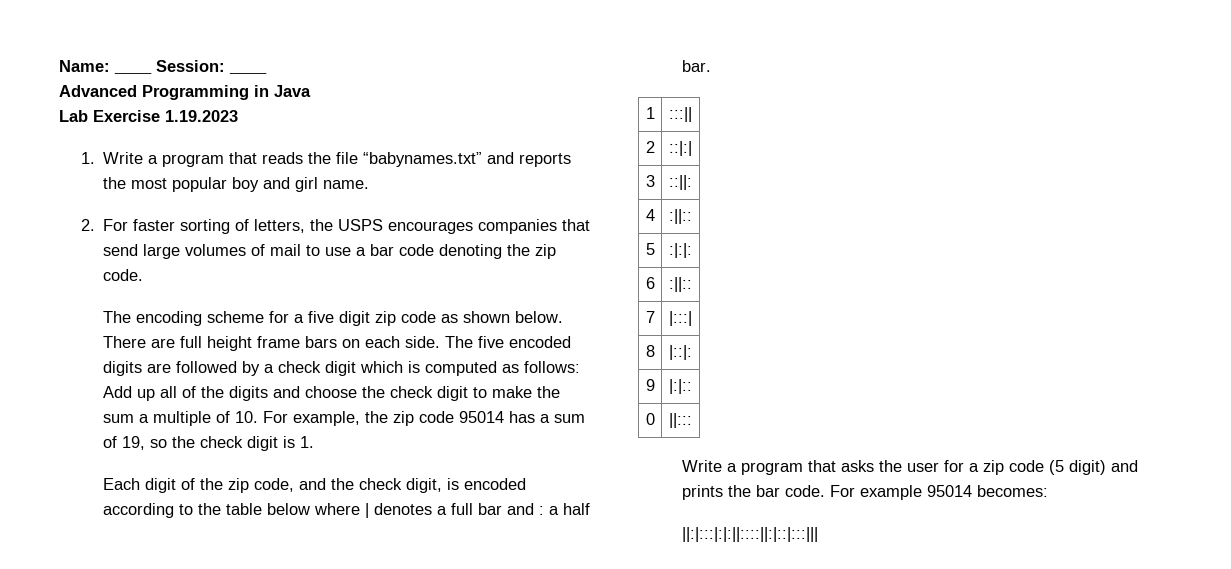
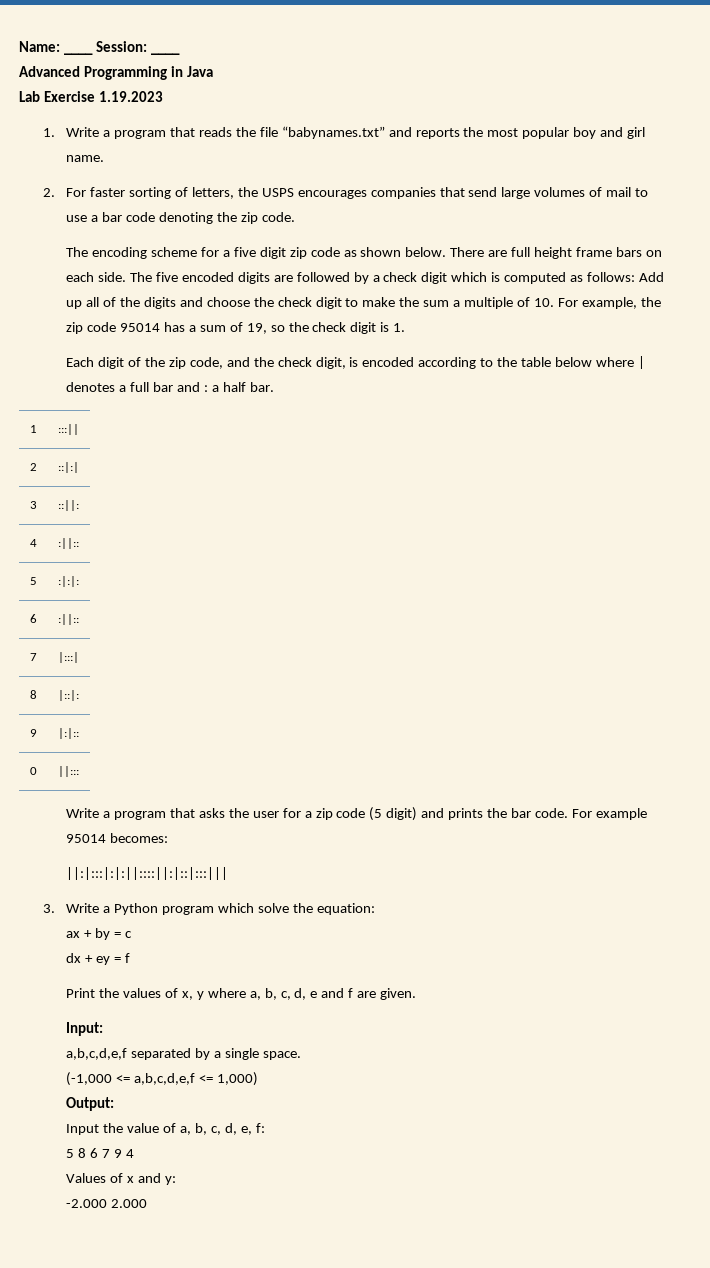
(819, 534) none -> [42,903,375,915] [66,928,132,940] [66,953,130,965] [66,988,417,1000] [66,1022,104,1036] [66,1048,301,1060] [66,1072,258,1086] [66,1097,115,1111] [66,1123,265,1135] [66,1148,134,1158] [66,1173,176,1185] [66,1199,148,1208] // 3. Write a Python program which solve the equation: // ax + by = c // dx + ey = f // Print the values of x, y where a, b, c, d, e and f are given. // Input: // a,b,c,d,e,f separated by a single space. // (-1,000 <= a,b,c,d,e,f <= 1,000) // Output: // Input the value of a, b, c, d, e, f: // 5 8 6 7 9 4 // Values of x and y: // -2.000 2.000

